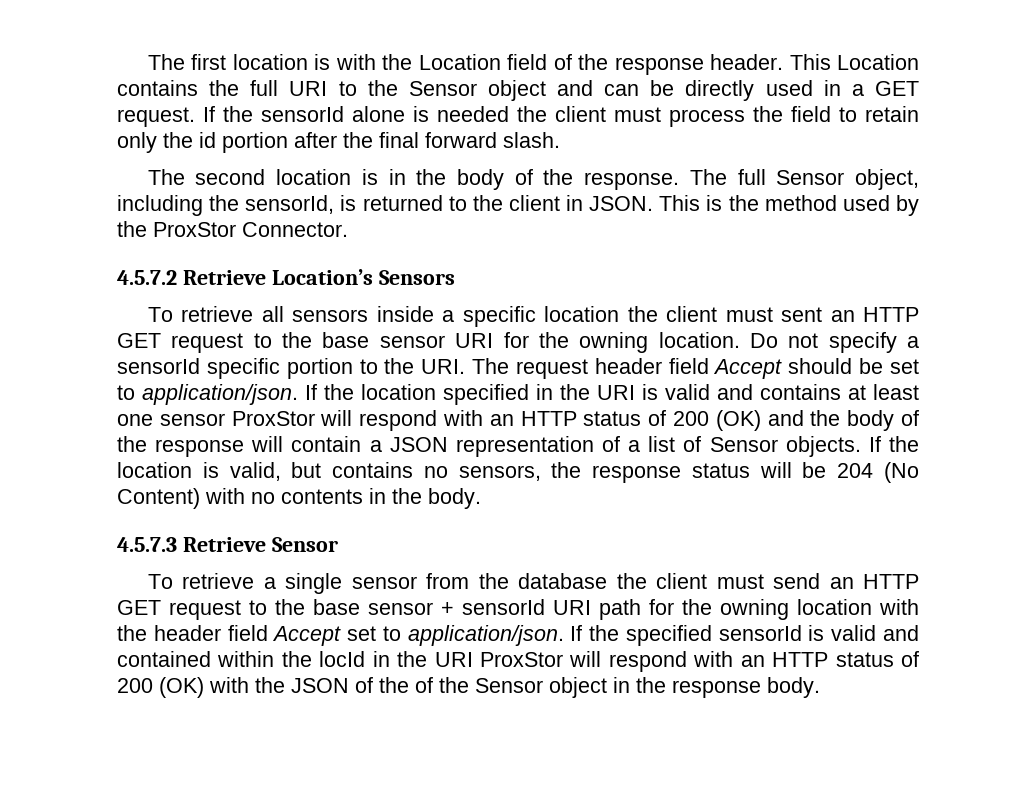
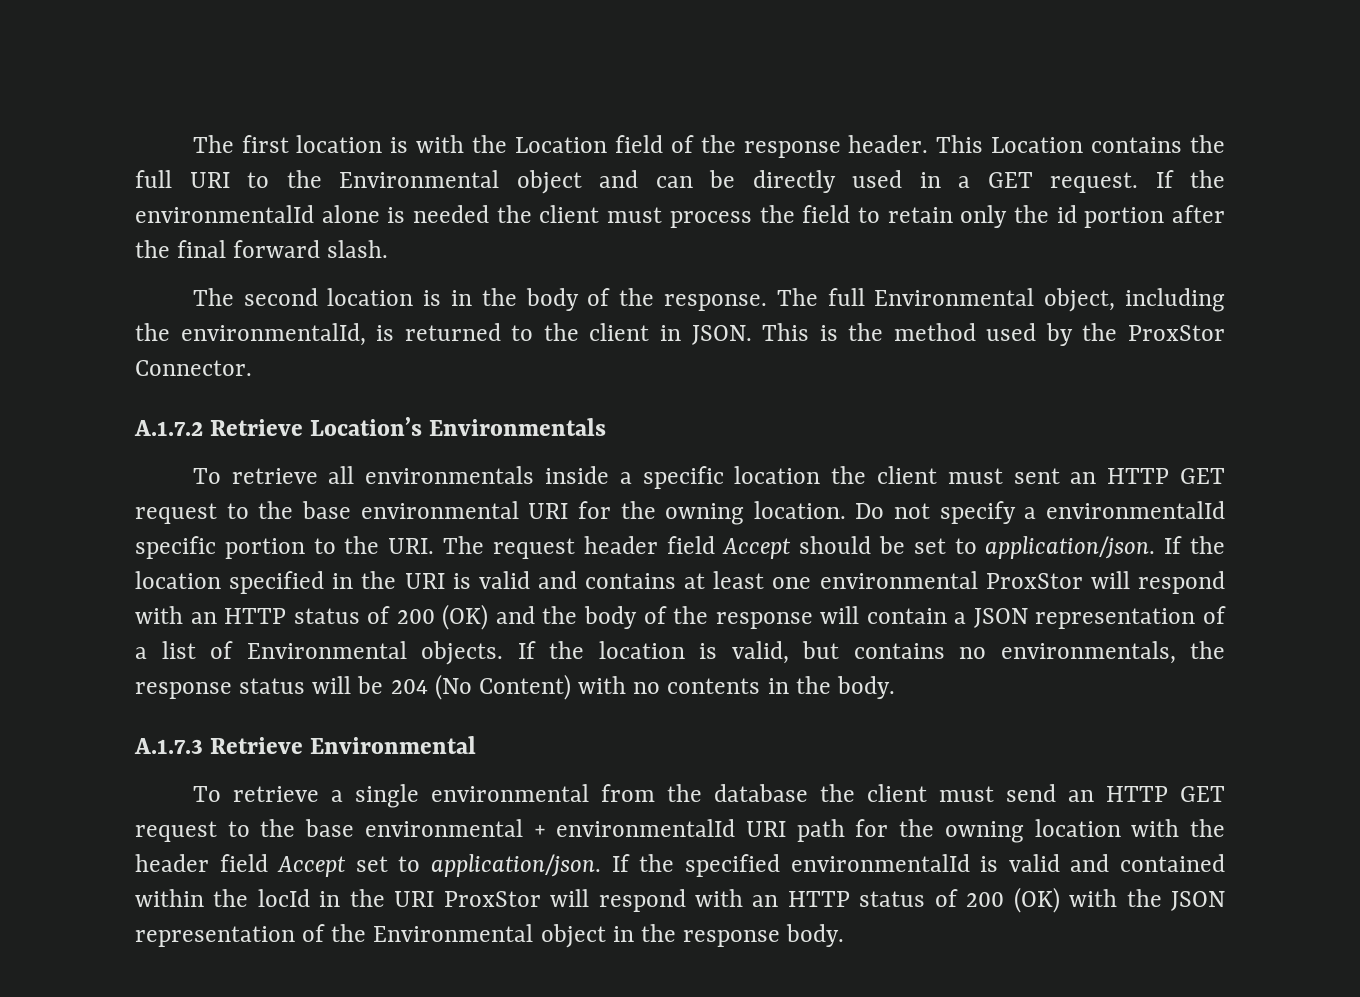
[408,81,477,96] Sensor -> [339,170,499,188] Environmental
[261,106,344,122] sensorId -> [135,205,314,223] environmentalId
[776,170,845,185] Sensor -> [874,288,1035,306] Environmental
[245,195,335,214] sensorId, -> [180,323,366,346] environmentalId,
[117,270,177,285] 4.5.7.2 -> [134,420,203,436] A.1.7.2
[378,270,455,285] Sensors -> [429,418,607,436] Environmentals
[292,309,369,322] sensors -> [365,466,535,484] environmentals
[379,335,445,348] sensor -> [360,501,519,519] environmental
[117,358,200,374] sensorId -> [1045,501,1225,519] environmentalId
[159,413,225,426] sensor -> [819,571,978,589] environmental
[709,437,778,452] Sensor -> [246,641,407,659] Environmental
[458,465,541,481] sensors, -> [1000,641,1176,664] environmentals,
[117,537,338,552] 4.5.7.3 Retrieve Sensor -> [134,736,477,754] A.1.7.3 Retrieve Environmental
[351,576,417,589] sensor -> [430,784,589,802] environmental
[368,599,545,615] sensor + sensorId -> [364,819,736,837] environmental + environmentalId
[718,625,802,641] sensorId -> [790,854,970,872] environmentalId
[355,677,543,693] of the of the Sensor -> [135,924,534,947] representation of the Environmental

